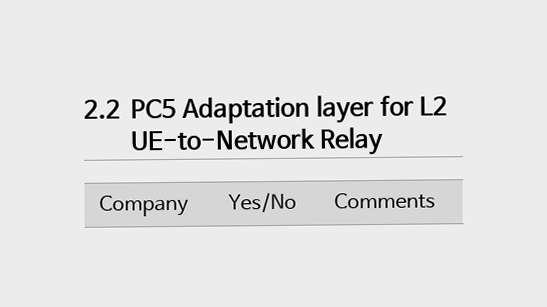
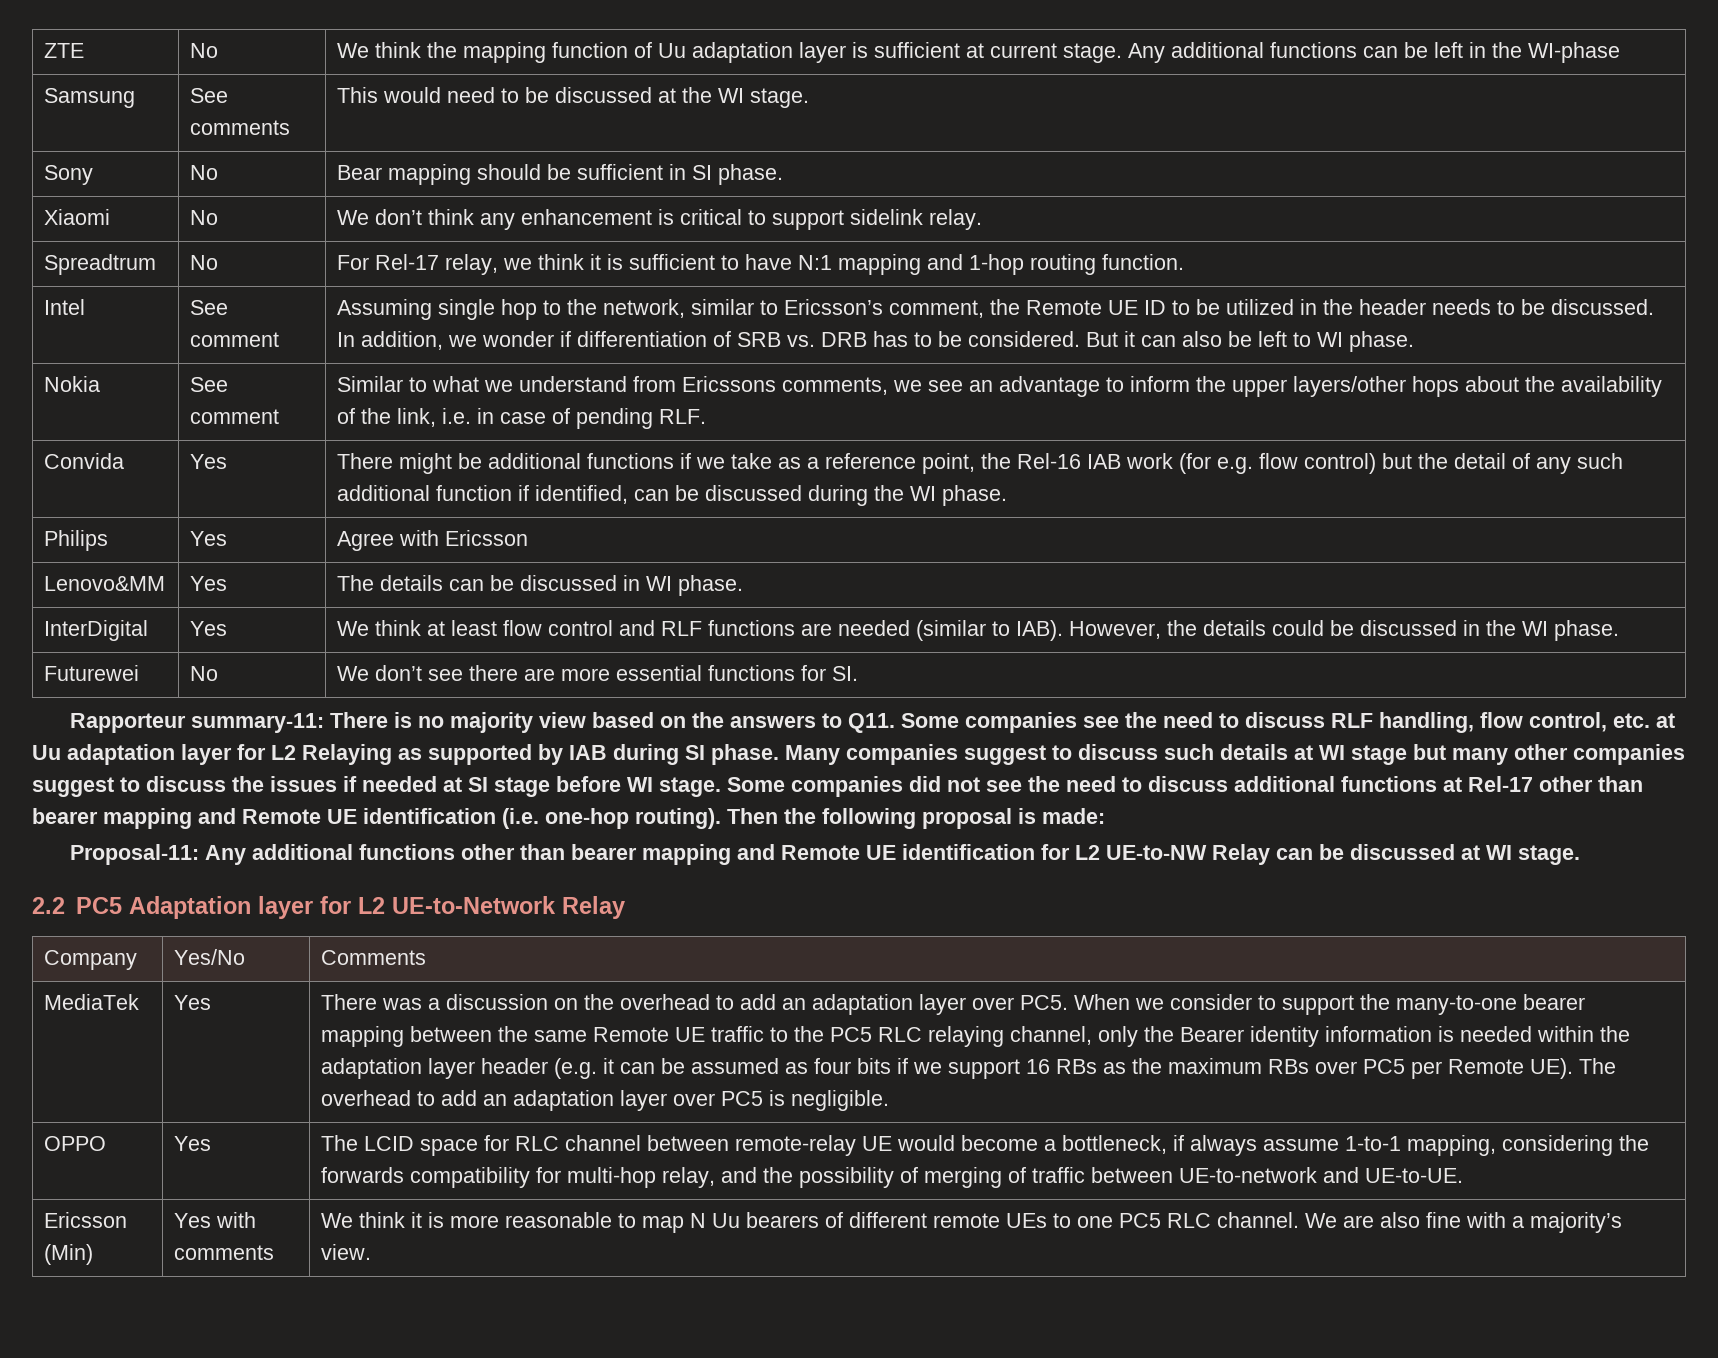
(83, 109) none -> [44,43,85,58] [190,43,219,58] [337,42,1621,63] [44,88,136,108] [190,88,229,103] [190,120,291,135] [337,87,810,108] [44,165,94,185] [190,165,219,180] [337,164,784,185] [44,209,111,225] [190,210,219,225] [337,209,983,230] [44,254,157,275] [190,255,219,270] [337,254,1185,275] [44,299,86,315] [190,300,229,315] [190,332,280,347] [337,299,1655,320] [337,331,1415,352] [44,376,101,392] [190,377,229,392] [190,409,280,424] [337,376,1663,397] [337,408,707,429] [44,453,125,469] [190,454,228,469] [337,453,1624,474] [337,485,1008,506] [44,530,109,551] [190,531,228,546] [337,530,529,551] [44,576,166,591] [190,576,228,591] [337,575,744,596] [44,620,149,641] [190,621,228,636] [337,620,1620,641] [44,665,140,681] [190,666,219,681] [337,665,859,681] [70,712,1676,733] [32,744,1685,765] [32,776,1643,797] [32,808,1105,829] [70,844,1581,865] ZTE | No | We think the mapping function of Uu adaptation layer is sufficient at current stage. Any additional functions can be left in the WI-phase // Samsung | See comments | This would need to be discussed at the WI stage. // Sony | No | Bear mapping should be sufficient in SI phase. // Xiaomi | No | We don’t think any enhancement is critical to support sidelink relay. // Spreadtrum | No | For Rel-17 relay, we think it is sufficient to have N:1 mapping and 1-hop routing function. // Intel | See comment | Assuming single hop to the network, similar to Ericsson’s comment, the Remote UE ID to be utilized in the header needs to be discussed. In addition, we wonder if differentiation of SRB vs. DRB has to be considered. But it can also be left to WI phase. // Nokia | See comment | Similar to what we understand from Ericssons comments, we see an advantage to inform the upper layers/other hops about the availability of the link, i.e. in case of pending RLF. // Convida | Yes | There might be additional functions if we take as a reference point, the Rel-16 IAB work (for e.g. flow control) but the detail of any such additional function if identified, can be discussed during the WI phase. // Philips | Yes | Agree with Ericsson // Lenovo&MM | Yes | The details can be discussed in WI phase. // InterDigital | Yes | We think at least flow control and RLF functions are needed (similar to IAB). However, the details could be discussed in the WI phase. // Futurewei | No | We don’t see there are more essential functions for SI. // Rapporteur summary-11: There is no majority view based on the answers to Q11. Some companies see the need to discuss RLF handling, flow control, etc. at Uu adaptation layer for L2 Relaying as supported by IAB during SI phase. Many companies suggest to discuss such details at WI stage but many other companies suggest to discuss the issues if needed at SI stage before WI stage. Some companies did not see the need to discuss additional functions at Rel-17 other than bearer mapping and Remote UE identification (i.e. one-hop routing). Then the following proposal is made: // Proposal-11: Any additional functions other than bearer mapping and Remote UE identification for L2 UE-to-NW Relay can be discussed at WI stage. //
(436, 201) none -> [44,994,140,1010] [174,995,212,1010] [321,994,1586,1015] [321,1026,1631,1047] [321,1058,1617,1079] [321,1090,890,1111] [44,1136,107,1151] [174,1136,212,1151] [321,1135,1650,1156] [321,1167,1464,1188] [44,1212,128,1228] [44,1244,94,1265] [174,1212,257,1228] [174,1245,275,1260] [321,1212,1623,1233] [321,1244,372,1260] // MediaTek | Yes | There was a discussion on the overhead to add an adaptation layer over PC5. When we consider to support the many-to-one bearer mapping between the same Remote UE traffic to the PC5 RLC relaying channel, only the Bearer identity information is needed within the adaptation layer header (e.g. it can be assumed as four bits if we support 16 RBs as the maximum RBs over PC5 per Remote UE). The overhead to add an adaptation layer over PC5 is negligible. // OPPO | Yes | The LCID space for RLC channel between remote-relay UE would become a bottleneck, if always assume 1-to-1 mapping, considering the forwards compatibility for multi-hop relay, and the possibility of merging of traffic between UE-to-network and UE-to-UE. // Ericsson (Min) | Yes with comments | We think it is more reasonable to map N Uu bearers of different remote UEs to one PC5 RLC channel. We are also fine with a majority’s view.

